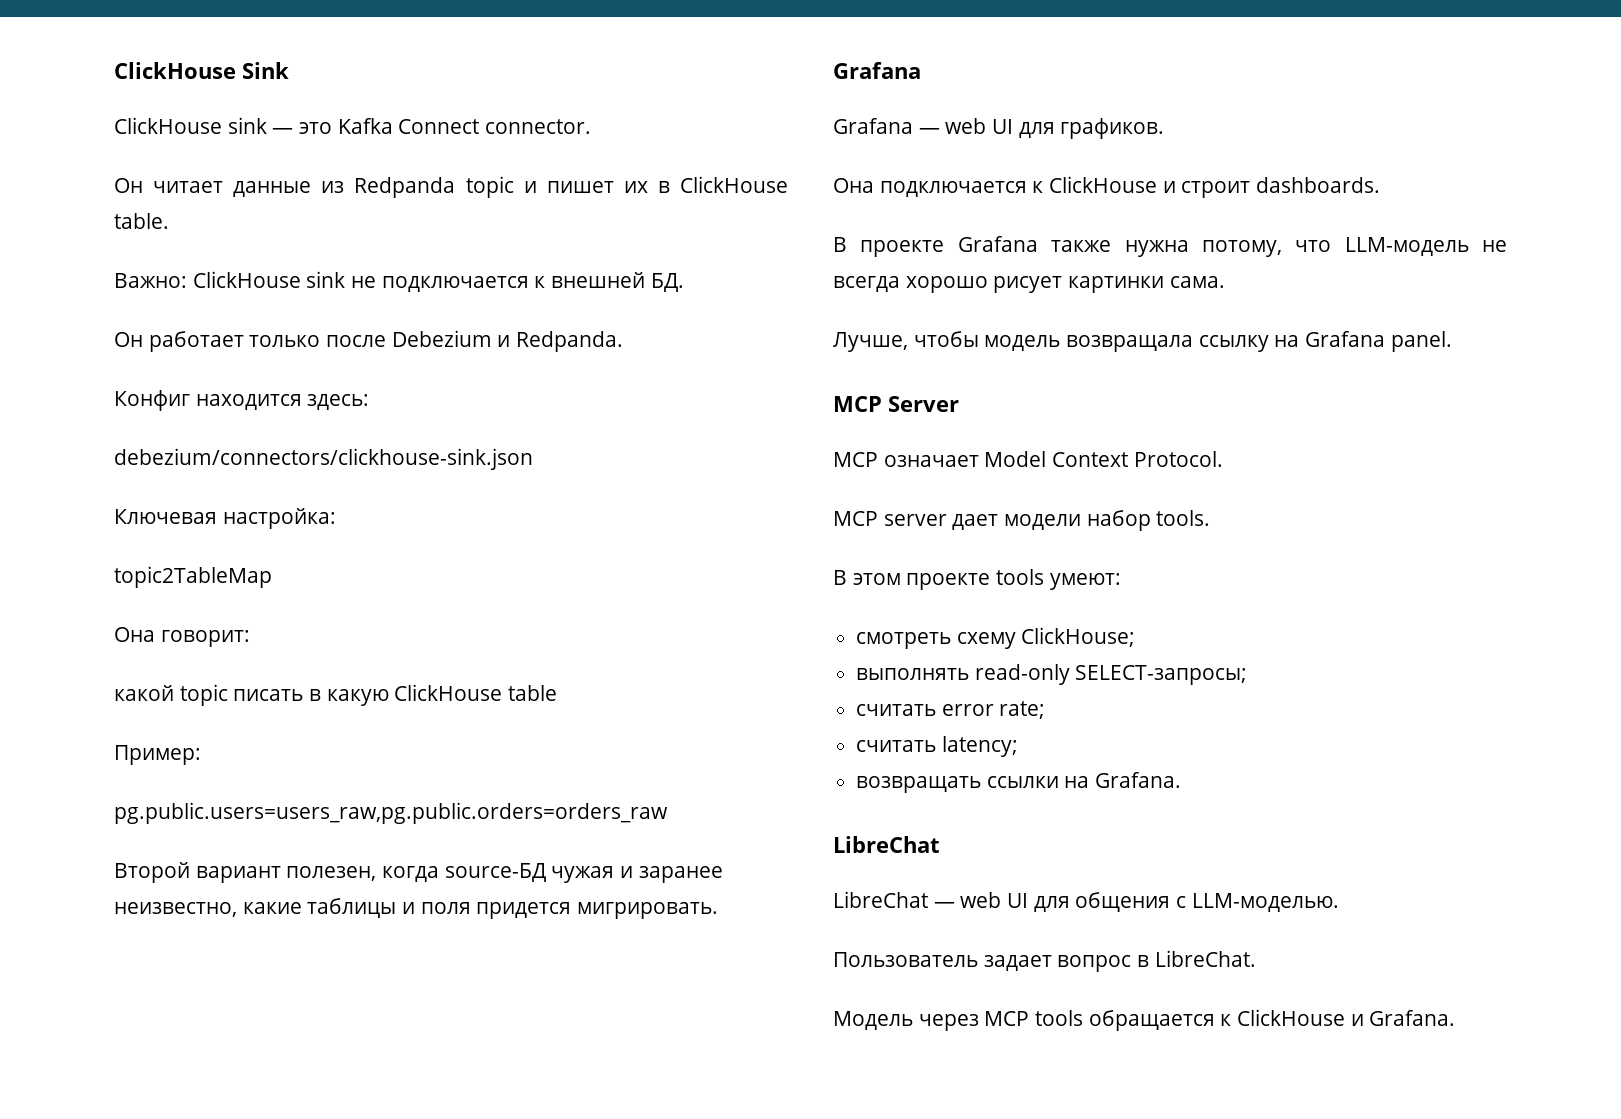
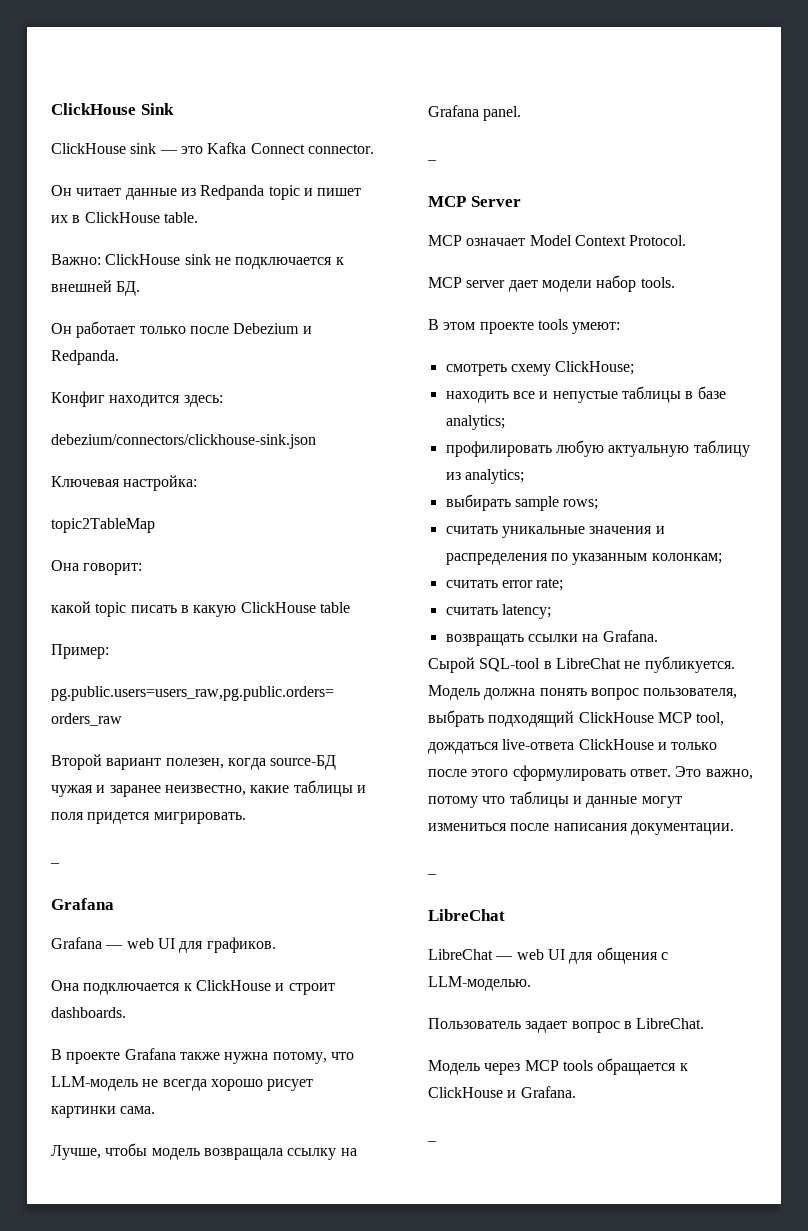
(719, 910) none -> [50,862,60,864] // _
(1452, 341) none -> [427,159,437,161] // _
[856,664,1248,685] выполнять read-only SELECT-запросы; -> [445,386,726,403] [445,415,505,430] [445,440,750,457] [445,469,524,484] [445,494,599,511] [445,526,665,538] [445,553,722,565] находить все и непустые таблицы в базе analytics; // профилировать любую актуальную таблицу из analytics; // выбирать sample rows; // считать уникальные значения и распределения по указанным колонкам;
(1182, 780) none -> [428,656,735,673] [428,685,738,700] [428,710,725,727] [428,739,718,754] [428,765,753,781] [428,791,682,808] [428,823,734,835] [427,873,437,875] // Сырой SQL-tool в LibreChat не публикуется. Модель должна понять вопрос пользователя, выбрать подходящий ClickHouse MCP tool, дождаться live-ответа ClickHouse и только после этого сформулировать ответ. Это важно, потому что таблицы и данные могут измениться после написания документации. // _
(1456, 1018) none -> [427,1140,437,1142] // _

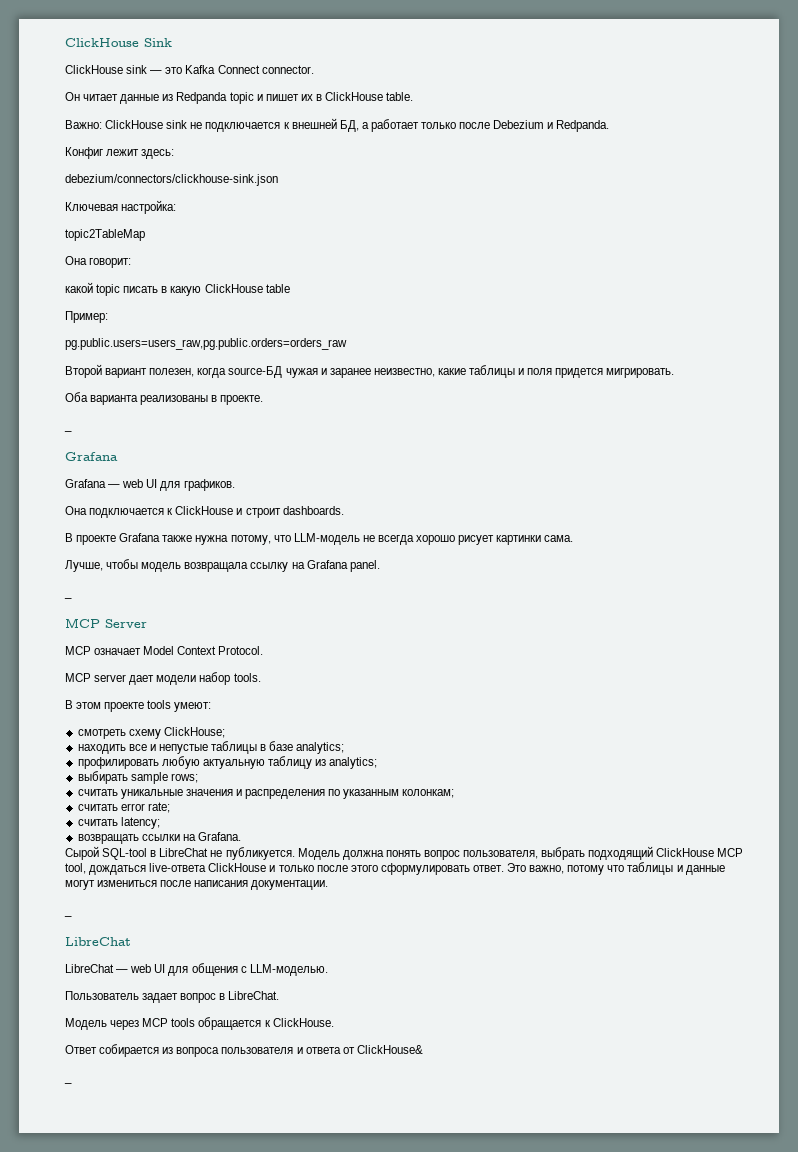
[116,281,141,296] [51,323,72,334] БД. // Он -> [339,120,369,132] БД, а
[109,395,181,407] находится -> [106,149,140,156] лежит
(246, 818) none -> [65,392,264,405] // Оба варианта реализованы в проекте.
[428,1086,576,1098] ClickHouse и Grafana. -> [272,1018,334,1027] [65,1044,423,1057] ClickHouse. // Ответ собирается из вопроса пользователя и ответа от ClickHouse&

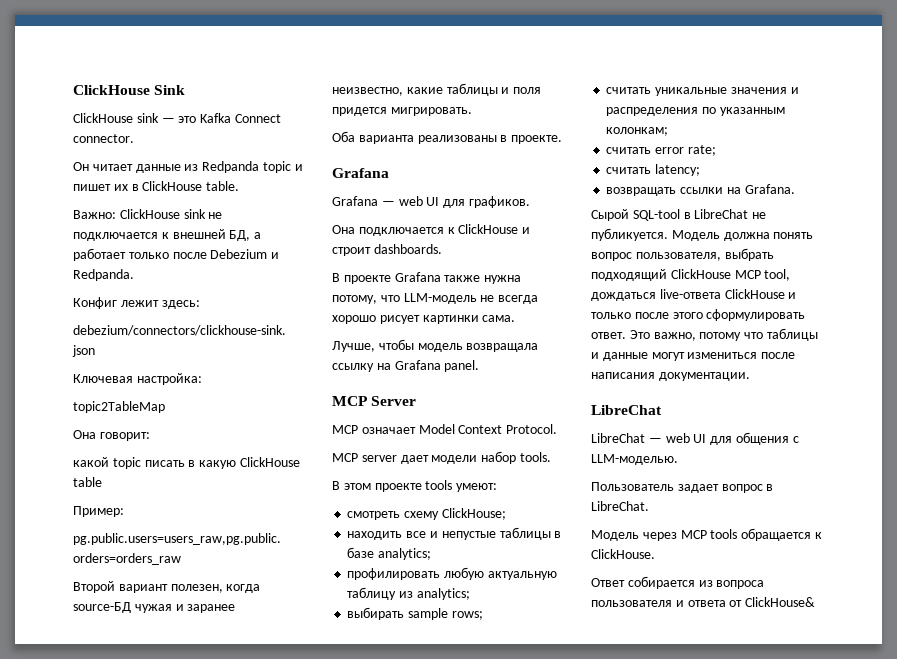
[64,429,72,432] // _ -> (563, 139) none
[64,596,72,599] // _ -> (480, 366) none
[64,914,72,917] // _ -> (750, 376) none
[64,1081,72,1084] // _ -> (816, 602) none

